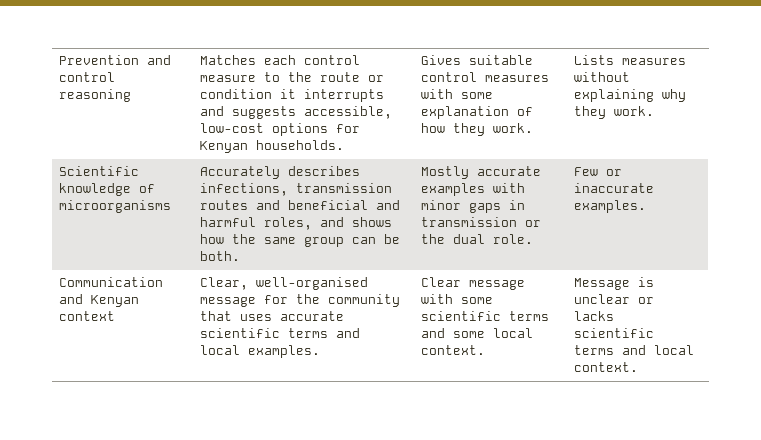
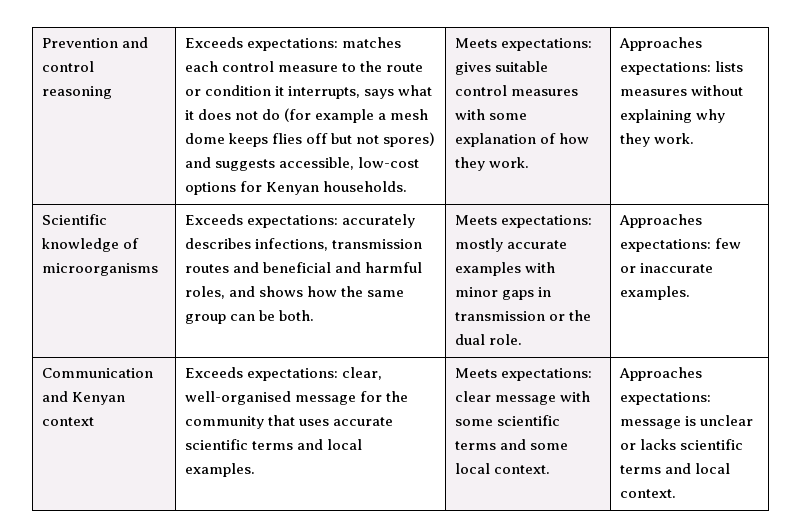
[200,55,257,65] Matches -> [185,37,402,51] Exceeds expectations: matches
[304,89,385,102] interrupts -> [288,85,433,99] [185,108,429,123] [185,132,436,147] interrupts, says what it does not do (for example a mesh dome keeps flies off but not spores)
[421,55,462,65] Gives -> [455,38,593,51] [455,62,492,75] Meets expectations: gives
[574,55,615,65] Lists -> [619,37,703,51] [620,61,744,75] Approaches expectations: lists
[200,166,281,179] Accurately -> [185,214,416,228] Exceeds expectations: accurately
[421,166,470,179] Mostly -> [455,215,593,228] [455,238,504,252] Meets expectations: mostly
[574,167,599,176] Few -> [619,214,703,228] [620,238,742,252] Approaches expectations: few
[200,277,249,290] Clear, -> [185,367,383,381] Exceeds expectations: clear,
[421,277,462,287] Clear -> [455,368,593,381] [455,391,492,402] Meets expectations: clear
[574,278,631,290] Message -> [619,367,703,381] [620,392,712,405] [620,419,682,429] Approaches expectations: message

